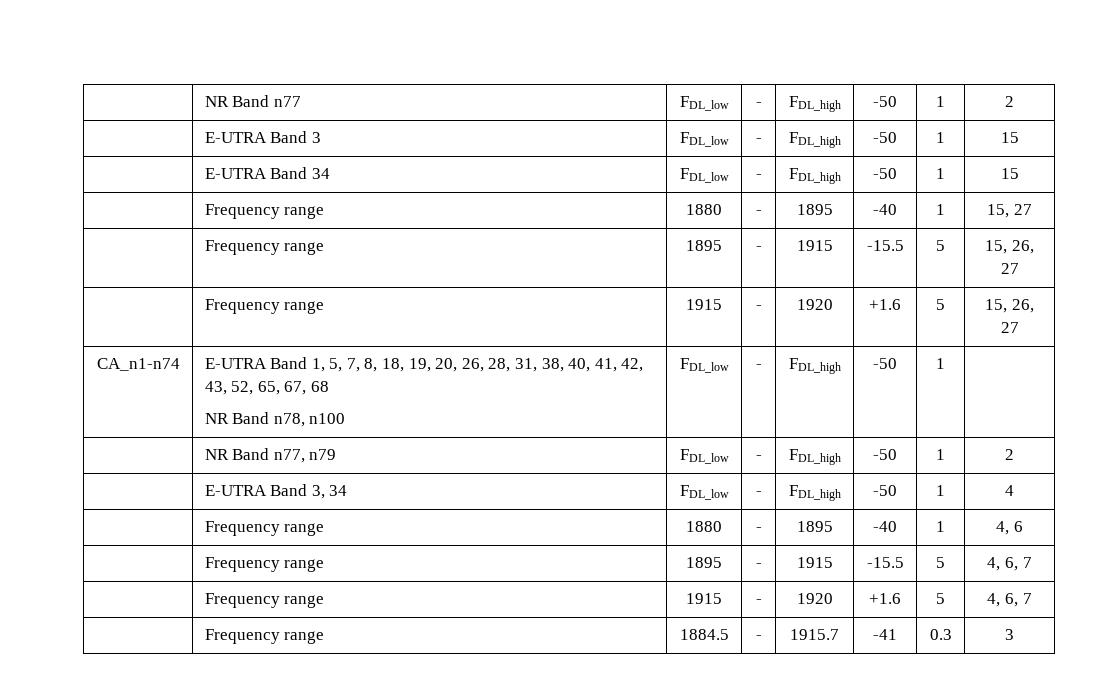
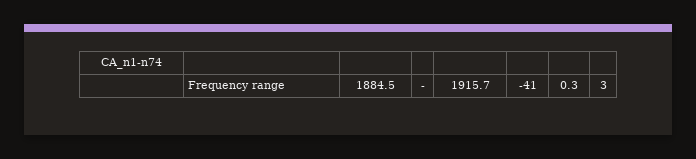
[204,95,301,107] [679,96,729,111] [755,102,762,107] [788,96,841,112] [873,96,897,107] [936,96,945,107] [1005,96,1014,107] [204,131,321,143] [679,132,729,147] [755,138,762,143] [788,132,841,148] [873,132,897,143] [936,132,945,143] [1000,132,1019,143] [204,167,330,179] [679,168,729,183] [755,174,762,179] [788,168,841,184] [873,168,897,179] [936,168,945,179] [1000,168,1019,179] [204,204,325,219] [686,204,722,215] [755,210,762,215] [796,204,833,215] [873,204,897,215] [936,204,945,215] [987,204,1032,218] [204,240,325,255] [686,240,722,251] [755,246,762,251] [796,240,833,251] [866,240,904,251] [936,240,945,251] [985,240,1034,254] [1000,263,1019,274] [204,299,325,314] [686,299,722,310] [755,305,762,310] [796,299,833,310] [869,299,901,310] [936,299,945,310] [985,299,1034,313] [1000,322,1019,333] [96,358,180,371] [204,357,644,372] [204,381,329,395] [204,412,346,427] [679,358,729,373] [755,364,762,369] [788,358,841,374] [873,358,897,369] [936,358,945,369] [204,448,337,463] [679,449,729,464] [755,455,762,460] [788,449,841,465] [873,449,897,460] [936,449,945,460] [1005,449,1014,460] [204,484,348,499] [679,485,729,500] [755,491,762,496] [788,485,841,501] [873,485,897,496] [936,485,945,496] [1005,485,1014,496] [204,521,325,536] [686,521,722,532] [755,527,762,532] [796,521,833,532] [873,521,897,532] [936,521,945,532] [996,521,1023,535] [204,557,325,572] [686,557,722,568] [755,563,762,568] [796,557,833,568] [866,557,904,568] [936,557,945,568] [987,557,1032,571] [204,593,325,608] [686,593,722,604] [755,599,762,604] [796,593,833,604] [869,593,901,604] [936,593,945,604] [987,593,1032,607] | NR Band n77 | FDL_low | - | FDL_high | -50 | 1 | 2 // | E-UTRA Band 3 | FDL_low | - | FDL_high | -50 | 1 | 15 // | E-UTRA Band 34 | FDL_low | - | FDL_high | -50 | 1 | 15 // | Frequency range | 1880 | - | 1895 | -40 | 1 | 15, 27 // | Frequency range | 1895 | - | 1915 | -15.5 | 5 | 15, 26, 27 // | Frequency range | 1915 | - | 1920 | +1.6 | 5 | 15, 26, 27 // CA_n1-n74 | E-UTRA Band 1, 5, 7, 8, 18, 19, 20, 26, 28, 31, 38, 40, 41, 42, 43, 52, 65, 67, 68 // NR Band n78, n100 | FDL_low | - | FDL_high | -50 | 1 | // | NR Band n77, n79 | FDL_low | - | FDL_high | -50 | 1 | 2 // | E-UTRA Band 3, 34 | FDL_low | - | FDL_high | -50 | 1 | 4 // | Frequency range | 1880 | - | 1895 | -40 | 1 | 4, 6 // | Frequency range | 1895 | - | 1915 | -15.5 | 5 | 4, 6, 7 // | Frequency range | 1915 | - | 1920 | +1.6 | 5 | 4, 6, 7 -> [101,58,162,69] CA_n1-n74 | | | | | | |

